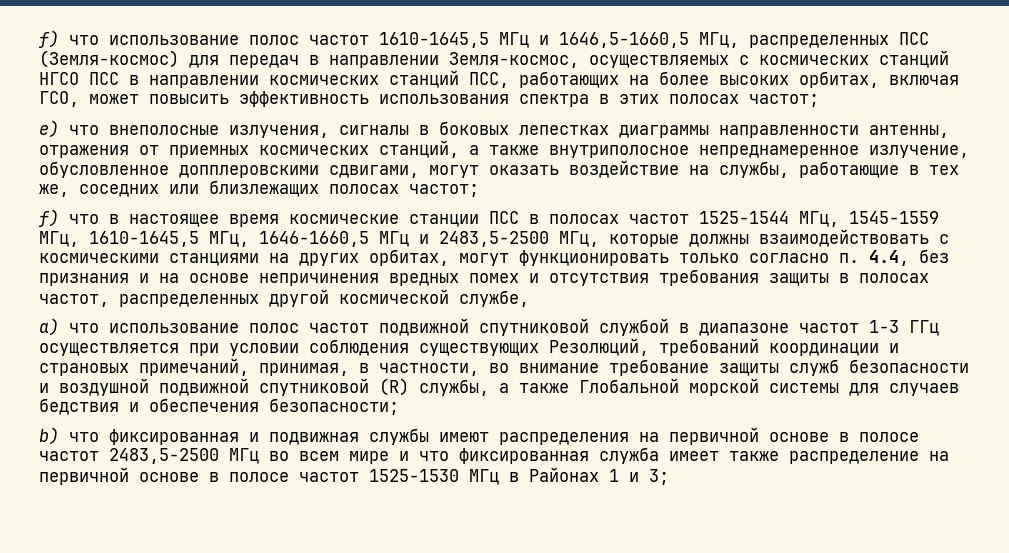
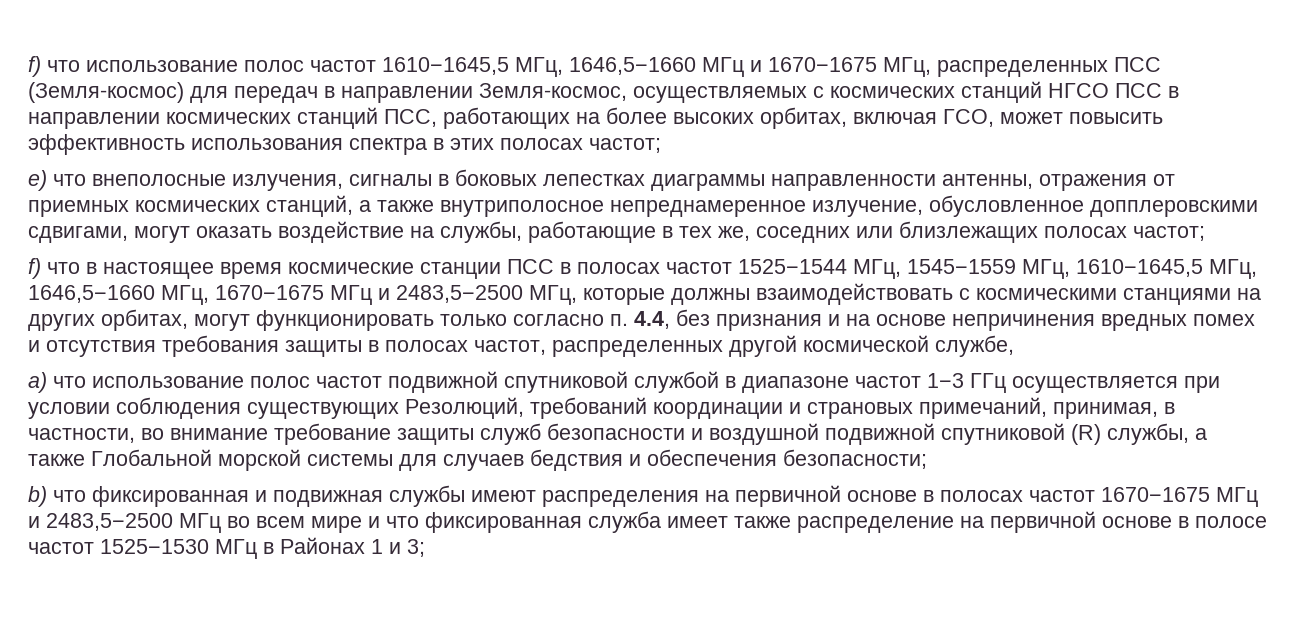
[499,32,689,48] МГц и 1646,5−1660,5 -> [515,57,877,77] МГц, 1646,5−1660 МГц и 1670−1675
[259,231,369,247] 1646−1660,5 -> [28,285,324,305] 1646,5−1660 МГц, 1670−1675
[859,432,919,442] [39,451,99,461] полосе частот -> [940,487,1258,507] [28,516,40,528] полосах частот 1670−1675 МГц и

